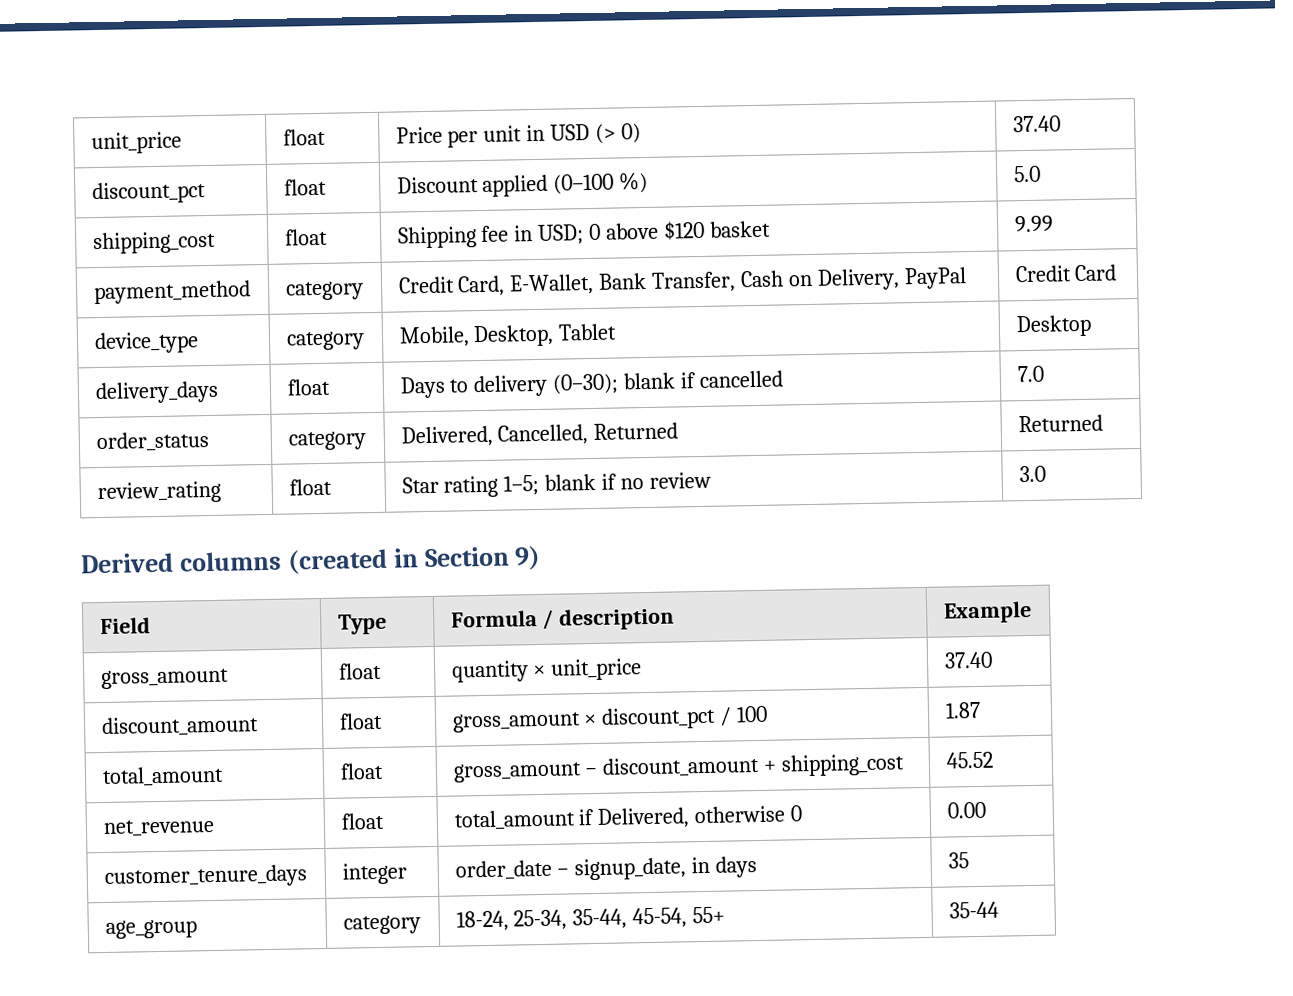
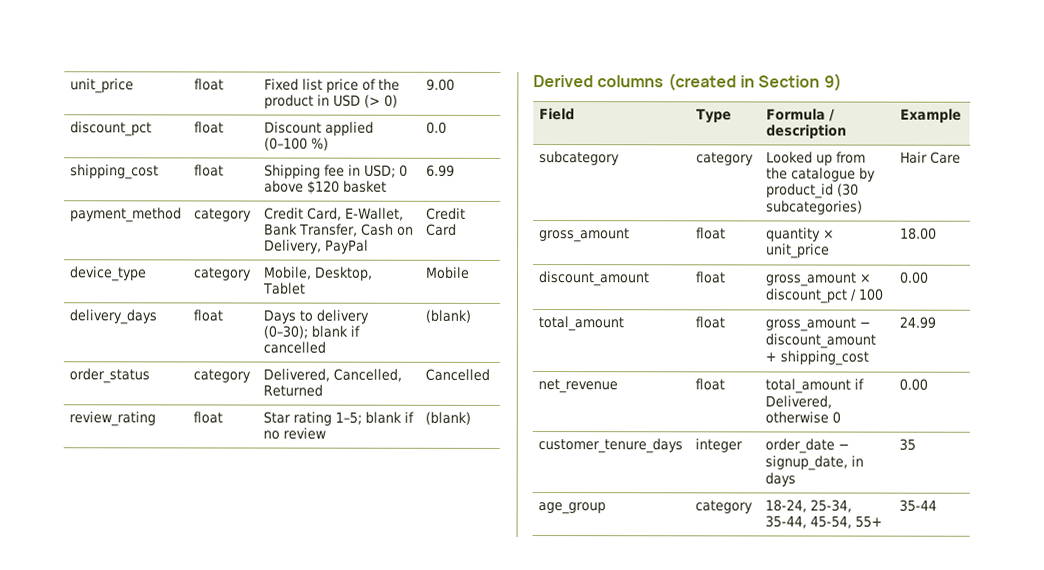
[395,125,523,148] Price per unit -> [264,78,401,93] [264,94,315,109] Fixed list price of the product
[1012,115,1061,133] 37.40 -> [426,78,456,91] 9.00
[1012,165,1041,183] 5.0 -> [426,121,448,134] 0.0
[1013,215,1054,233] 9.99 -> [426,164,456,177] 6.99
[1015,314,1092,338] Desktop -> [426,266,471,279] Mobile
[1016,365,1044,383] 7.0 -> [425,309,472,323] (blank)
[1017,414,1103,433] Returned -> [425,368,491,381] Cancelled
[1018,465,1046,483] 3.0 -> [425,411,472,425] (blank)
(1032, 612) none -> [539,151,621,166] [696,152,755,166] [766,151,867,166] [766,167,877,182] [766,183,860,199] [766,200,864,215] [900,151,962,164] // subcategory | category | Looked up from the catalogue by product_id (30 subcategories) | Hair Care
[943,651,993,669] 37.40 -> [900,227,938,240] 18.00
[944,701,981,719] 1.87 -> [900,271,930,284] 0.00
[945,751,994,769] 45.52 -> [899,316,937,329] 24.99

